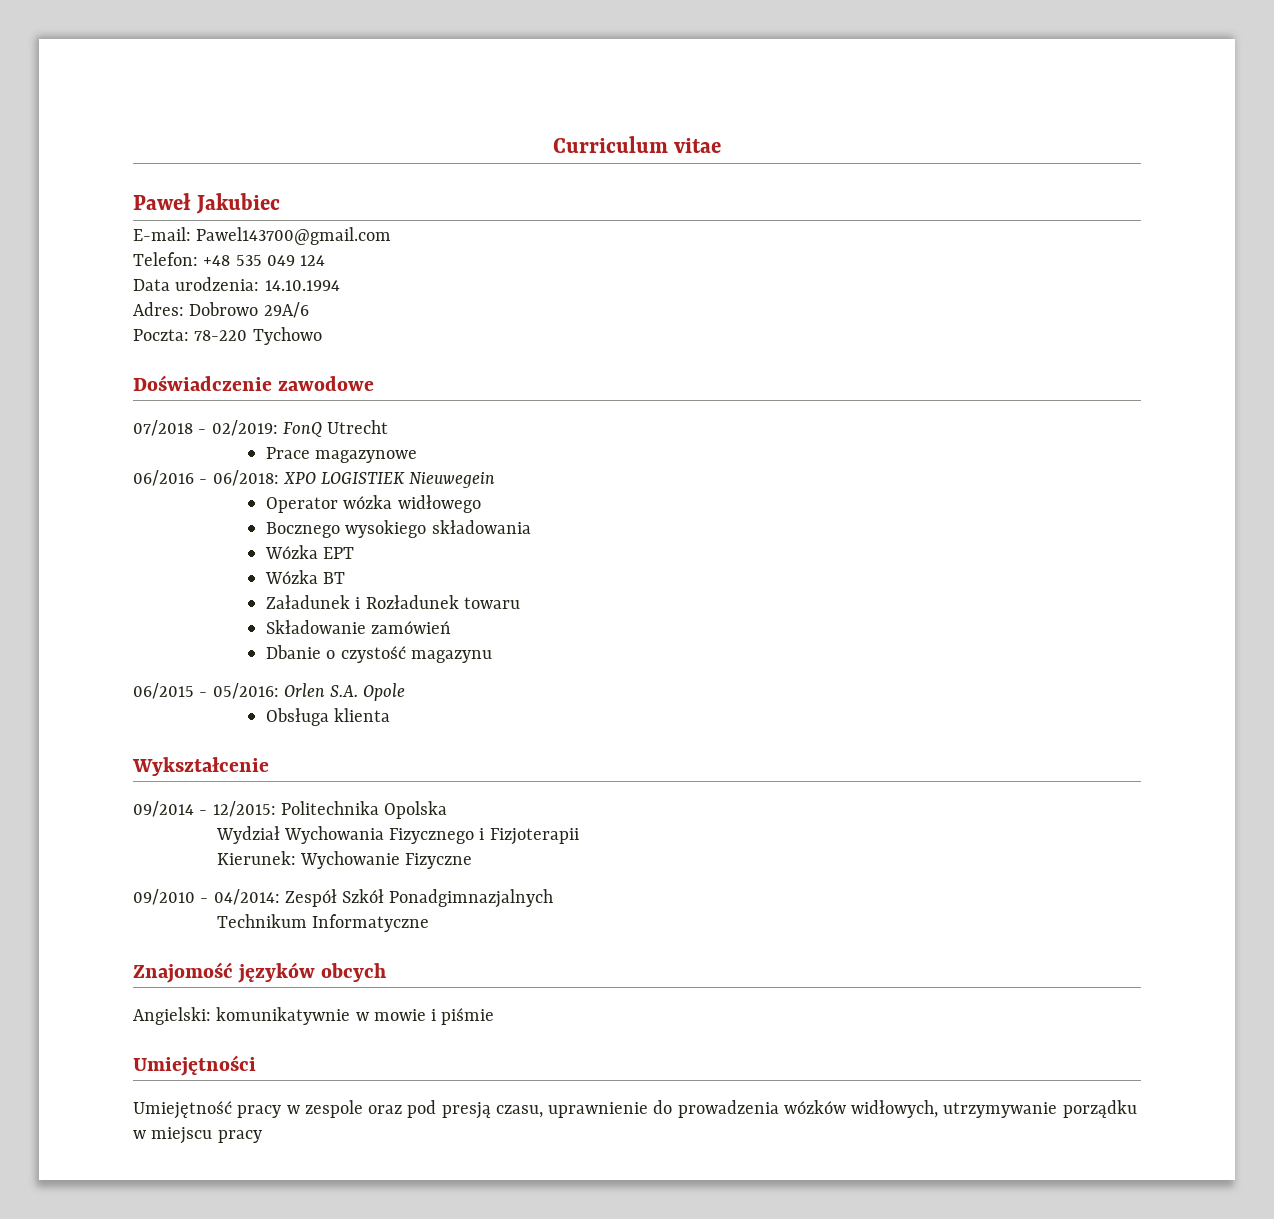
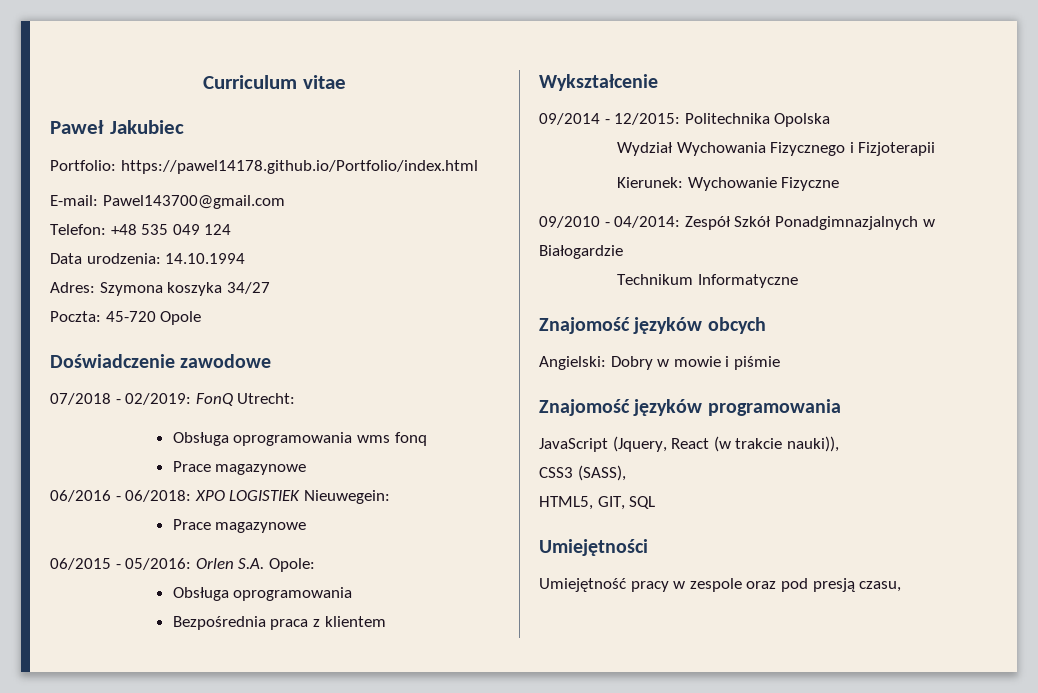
(281, 203) none -> [50,160,478,174] // Portfolio: https://pawel14178.github.io/Portfolio/index.html
[189,302,309,318] Dobrowo 29A/6 -> [99,282,270,296] Szymona koszyka 34/27
[194,327,322,345] 78-220 Tychowo -> [105,311,202,325] 45-720 Opole
[327,420,389,434] Utrecht -> [237,393,296,404] [172,432,427,446] Utrecht: // Obsługa oprogramowania wms fonq
[409,472,496,488] [266,495,481,513] [266,520,531,538] [265,545,355,559] [265,570,346,584] [266,595,520,609] [266,620,452,634] [266,645,492,663] Nieuwegein // Operator wózka widłowego // Bocznego wysokiego składowania // Wózka EPT // Wózka BT // Załadunek i Rozładunek towaru // Składowanie zamówień // Dbanie o czystość magazynu -> [303,490,390,504] [172,519,307,533] Nieuwegein: // Prace magazynowe
[363,683,406,701] [266,708,391,726] Opole // Obsługa klienta -> [268,558,315,572] [172,587,353,601] [172,616,386,630] Opole: // Obsługa oprogramowania // Bezpośrednia praca z klientem
(554, 898) none -> [922,219,935,227] [539,245,623,259] w Białogardzie
[216,1007,351,1025] komunikatywnie -> [610,356,653,370] Dobry
(495, 1016) none -> [539,399,841,416] [539,436,839,452] [539,465,626,481] [539,496,656,510] // Znajomość języków programowania // JavaScript (Jquery, React (w trakcie nauki)), // CSS3 (SASS), // HTML5, GIT, SQL
[548,1100,1137,1118] [133,1127,262,1144] uprawnienie do prowadzenia wózków widłowych, utrzymywanie porządku w miejscu pracy -> (902, 586) none

